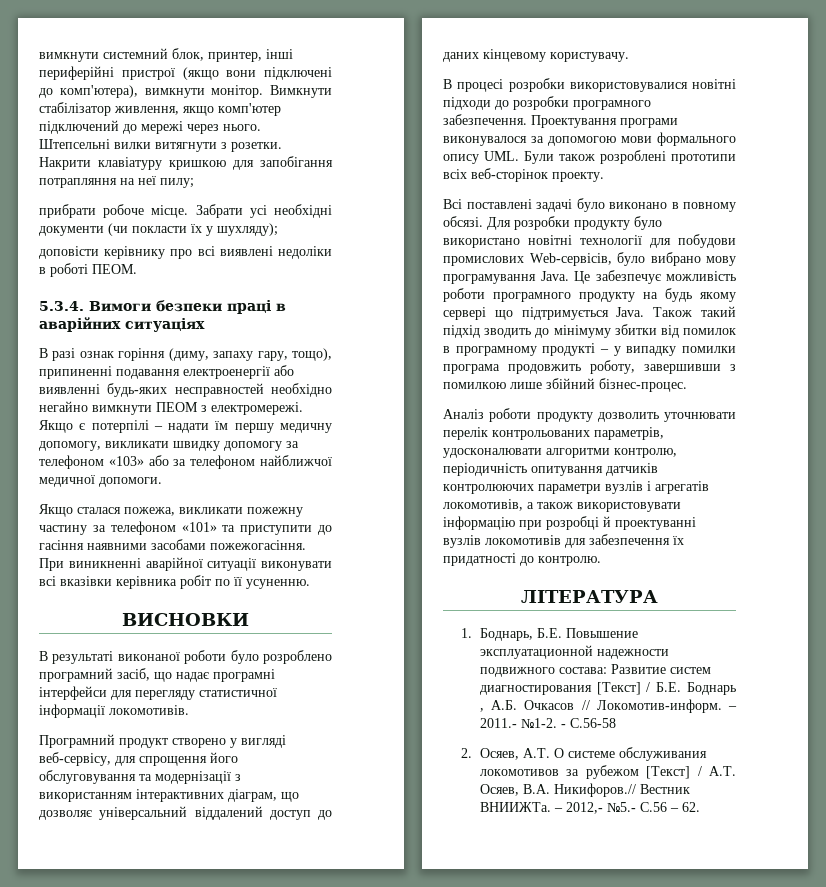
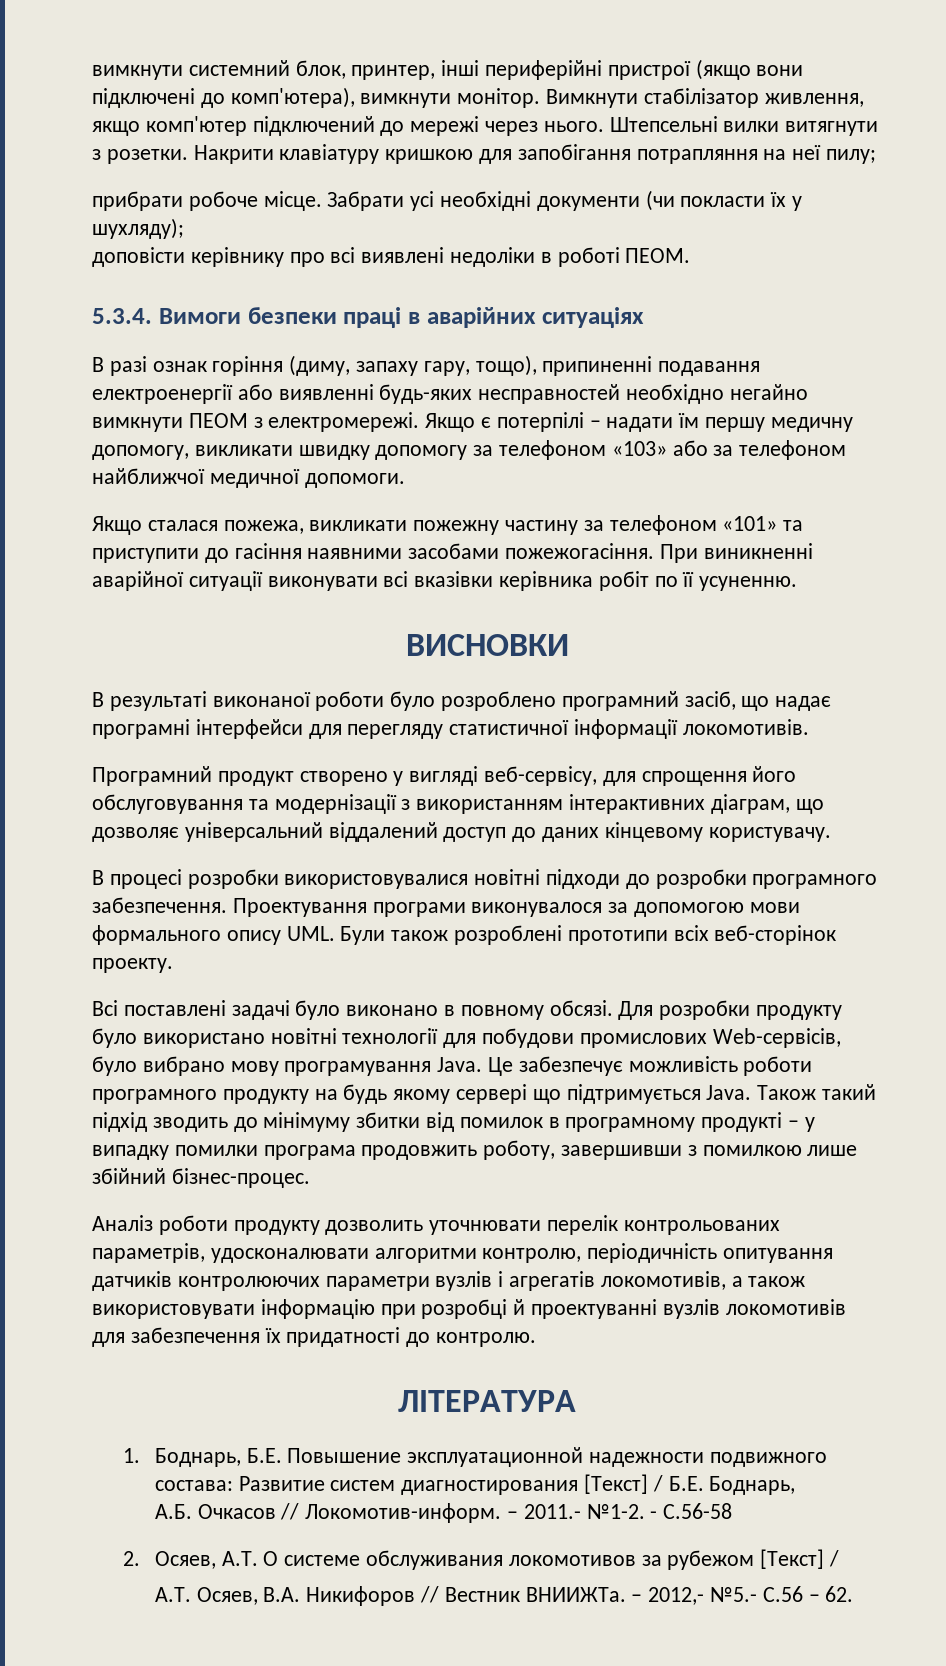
[687,682,736,695] [479,708,484,712] Боднарь , -> [709,1476,796,1495] Боднарь, //
(702, 771) none -> (840, 1558) //
[553,783,636,797] Никифоров.// -> [306,1586,439,1606] Никифоров //

